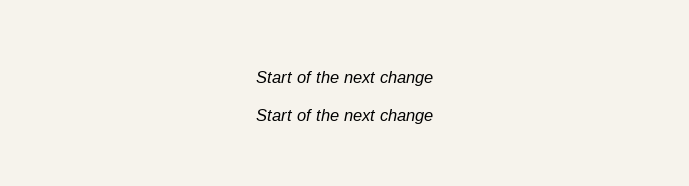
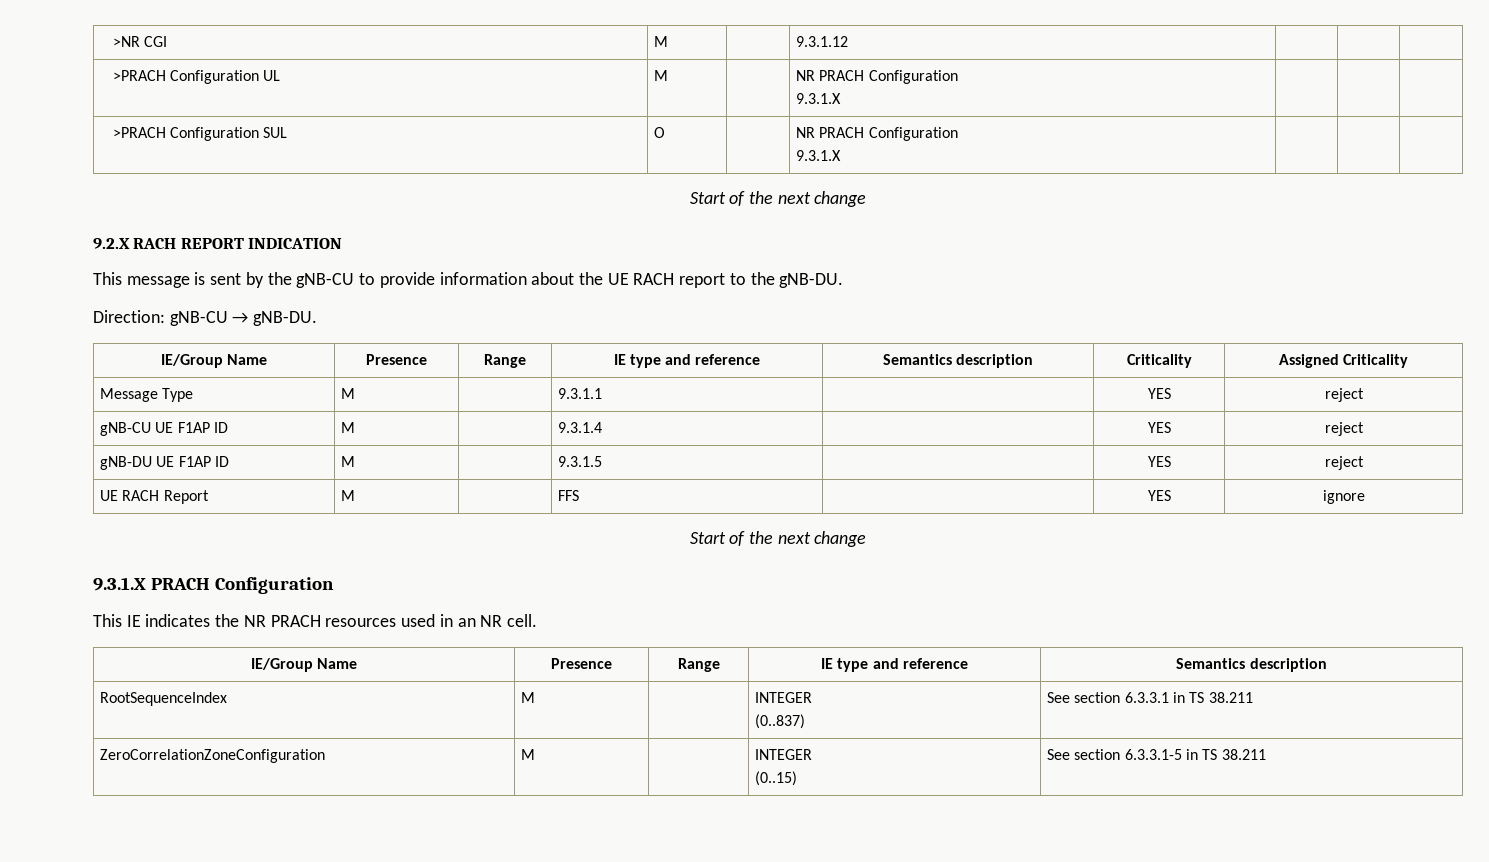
[256,71,433,86] [256,109,433,124] Start of the next change // Start of the next change -> [112,36,167,47] [654,36,669,47] [796,36,849,47] [112,70,281,84] [654,70,669,81] [796,70,958,84] [796,93,842,104] [112,127,288,141] [654,127,666,138] [796,127,958,141] [796,150,842,161] [689,191,867,207] [93,238,343,249] [93,272,844,288] [93,310,318,326] [160,354,268,368] [366,354,427,365] [484,354,526,368] [613,354,761,368] [882,354,1034,368] [1126,354,1192,368] [1278,354,1409,368] [100,388,194,402] [341,388,356,399] [558,388,603,399] [1147,388,1171,399] [1324,388,1364,402] [100,422,229,436] [341,422,356,433] [558,422,603,433] [1147,422,1171,433] [1324,422,1364,436] [100,456,230,470] [341,456,356,467] [558,456,603,467] [1147,456,1171,467] [1324,456,1364,470] [100,490,209,504] [341,490,356,501] [558,490,580,501] [1147,490,1171,501] [1322,490,1365,504] [689,531,867,547] [93,577,334,594] [93,614,537,627] [250,658,358,672] [551,658,612,669] [677,658,720,672] [821,658,968,672] [1176,658,1327,672] [100,692,228,706] [521,692,536,703] [755,692,813,703] [755,714,806,729] [1047,692,1253,703] [100,749,326,763] [521,749,536,760] [755,749,813,760] [755,771,798,786] [1047,749,1266,760] >NR CGI | M | | 9.3.1.12 | | | // >PRACH Configuration UL | M | | NR PRACH Configuration // 9.3.1.X | | | // >PRACH Configuration SUL | O | | NR PRACH Configuration // 9.3.1.X | | | // Start of the next change // 9.2.X RACH REPORT INDICATION // This message is sent by the gNB-CU to provide information about the UE RACH report to the gNB-DU. // Direction: gNB-CU → gNB-DU. // IE/Group Name | Presence | Range | IE type and reference | Semantics description | Criticality | Assigned Criticality // Message Type | M | | 9.3.1.1 | | YES | reject // gNB-CU UE F1AP ID | M | | 9.3.1.4 | | YES | reject // gNB-DU UE F1AP ID | M | | 9.3.1.5 | | YES | reject // UE RACH Report | M | | FFS | | YES | ignore // Start of the next change // 9.3.1.X PRACH Configuration // This IE indicates the NR PRACH resources used in an NR cell. // IE/Group Name | Presence | Range | IE type and reference | Semantics description // RootSequenceIndex | M | | INTEGER // (0..837) | See section 6.3.3.1 in TS 38.211 // ZeroCorrelationZoneConfiguration | M | | INTEGER // (0..15) | See section 6.3.3.1-5 in TS 38.211

